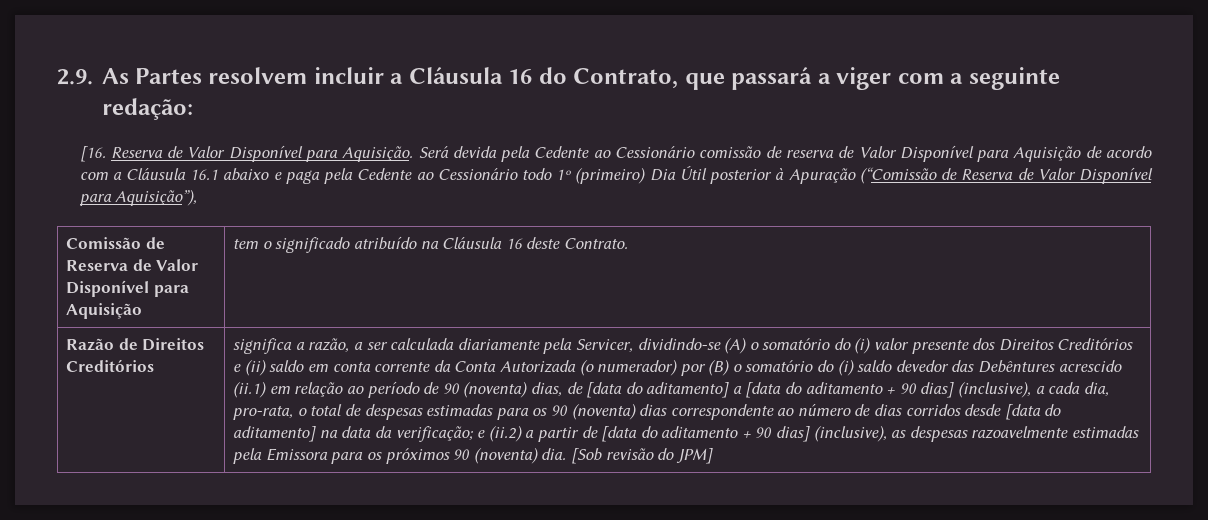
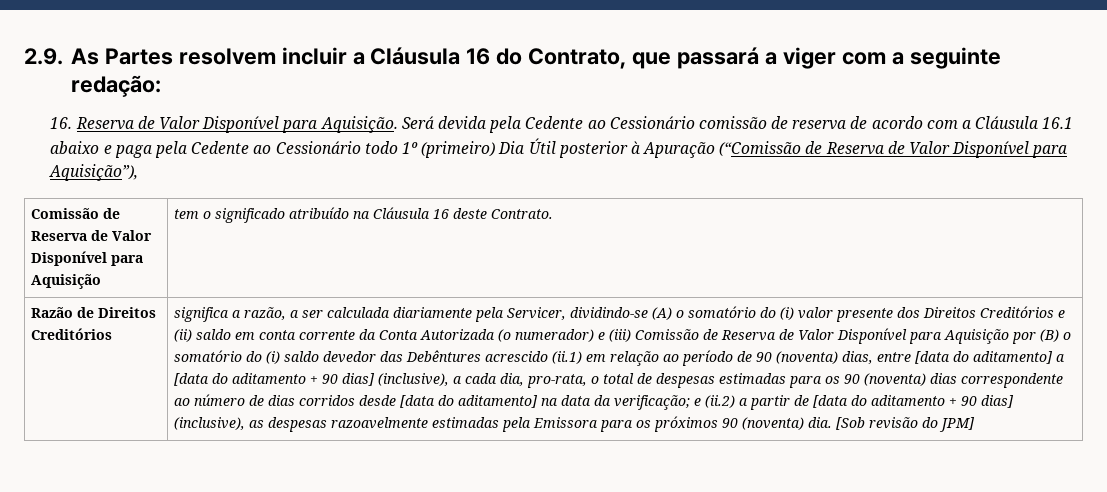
[79,146,106,162] [16. -> [50,117,73,129] 16.
[858,145,1102,162] Valor Disponível para Aquisição de -> (868, 122) none
(679, 367) none -> [598,328,1010,344] e (iii) Comissão de Reserva de Valor Disponível para Aquisição
[566,382,583,394] de -> [877,352,912,362] entre

